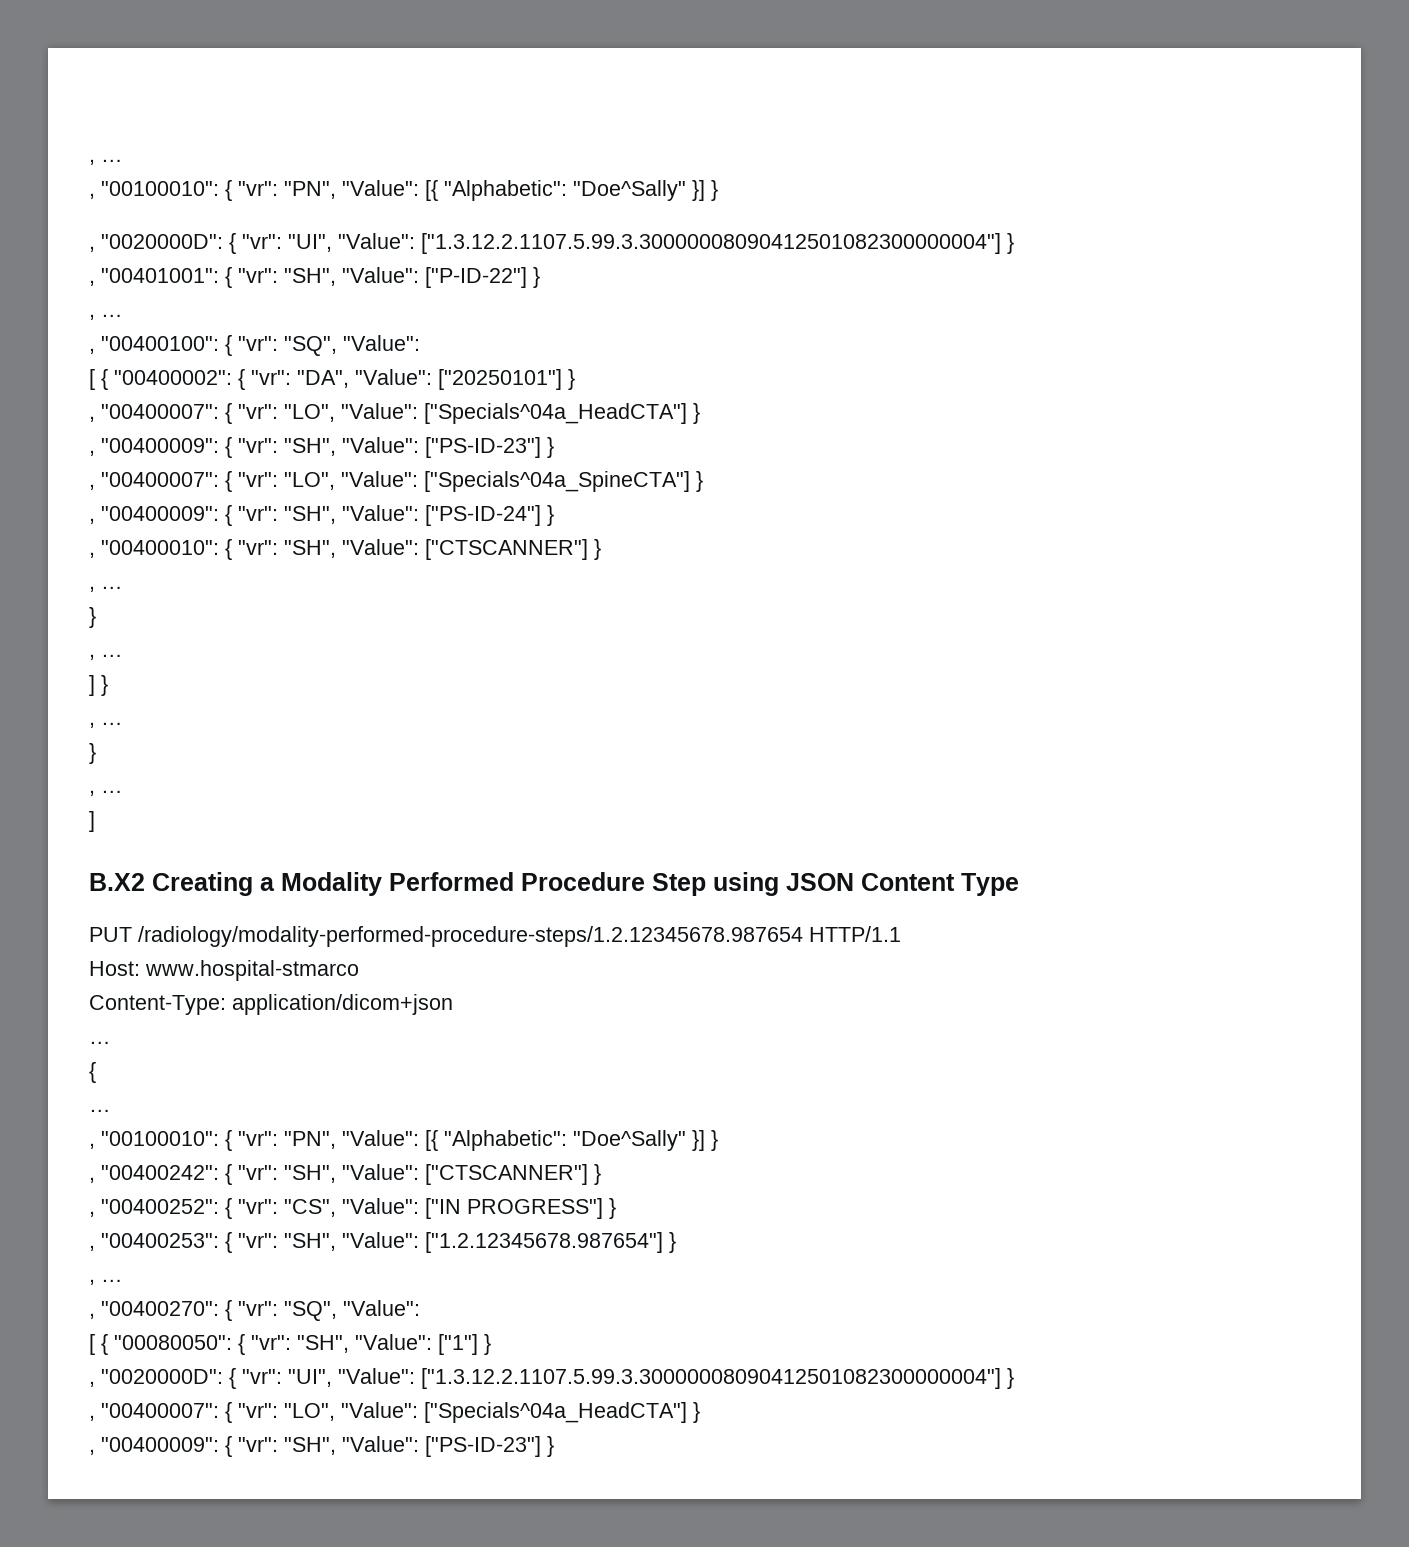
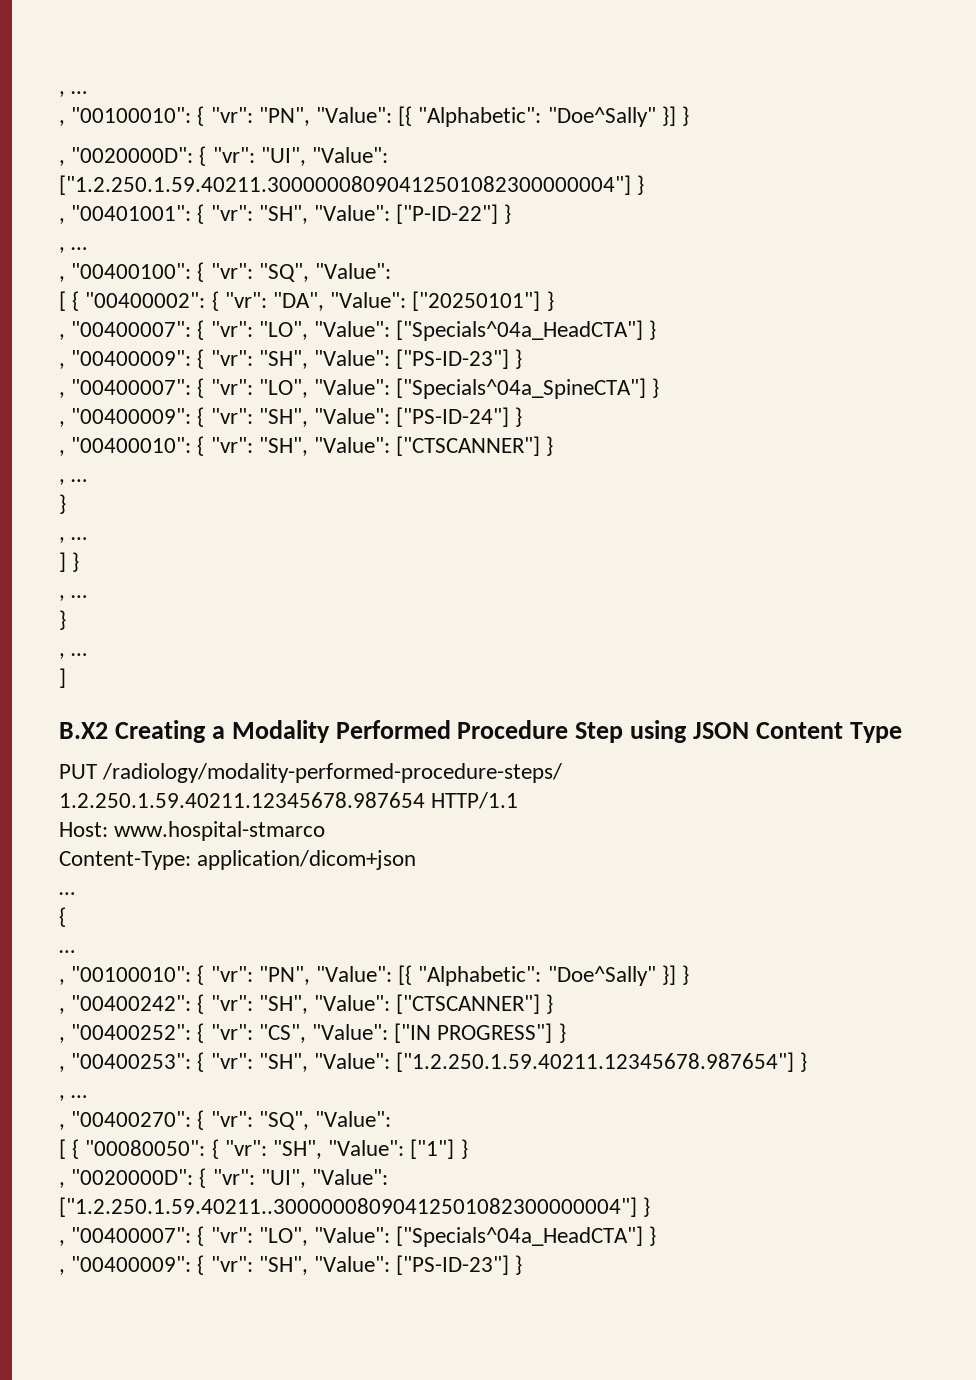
[421,233,1001,254] ["1.3.12.2.1107.5.99.3.30000008090412501082300000004"] -> [59,175,631,195] ["1.2.250.1.59.40211.30000008090412501082300000004"]
[138,926,803,947] /radiology/modality-performed-procedure-steps/1.2.12345678.987654 -> [102,763,563,783] [59,792,425,808] /radiology/modality-performed-procedure-steps/ 1.2.250.1.59.40211.12345678.987654
[425,1232,663,1253] ["1.2.12345678.987654"] -> [396,1052,795,1072] ["1.2.250.1.59.40211.12345678.987654"]
[421,1368,1001,1389] ["1.3.12.2.1107.5.99.3.30000008090412501082300000004"] -> [59,1197,637,1217] ["1.2.250.1.59.40211..30000008090412501082300000004"]

